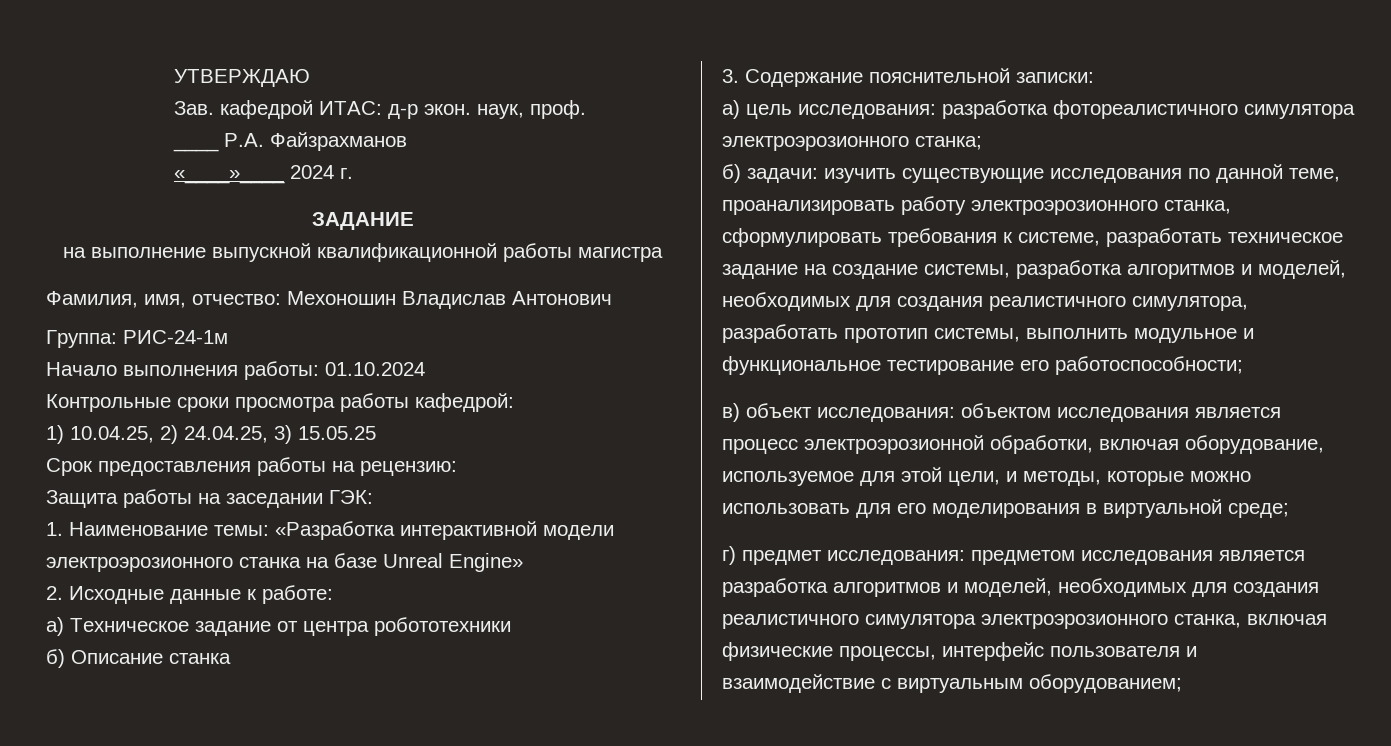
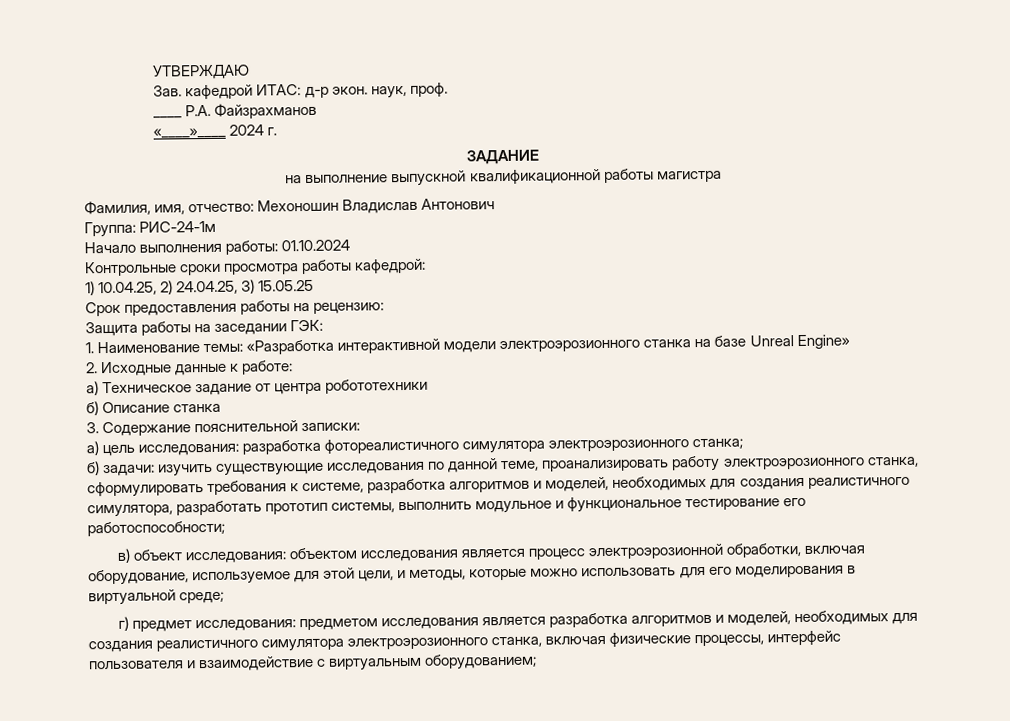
[1106,228,1343,247] [722,264,1010,279] разработать техническое задание на создание системы, -> (365, 488) none

